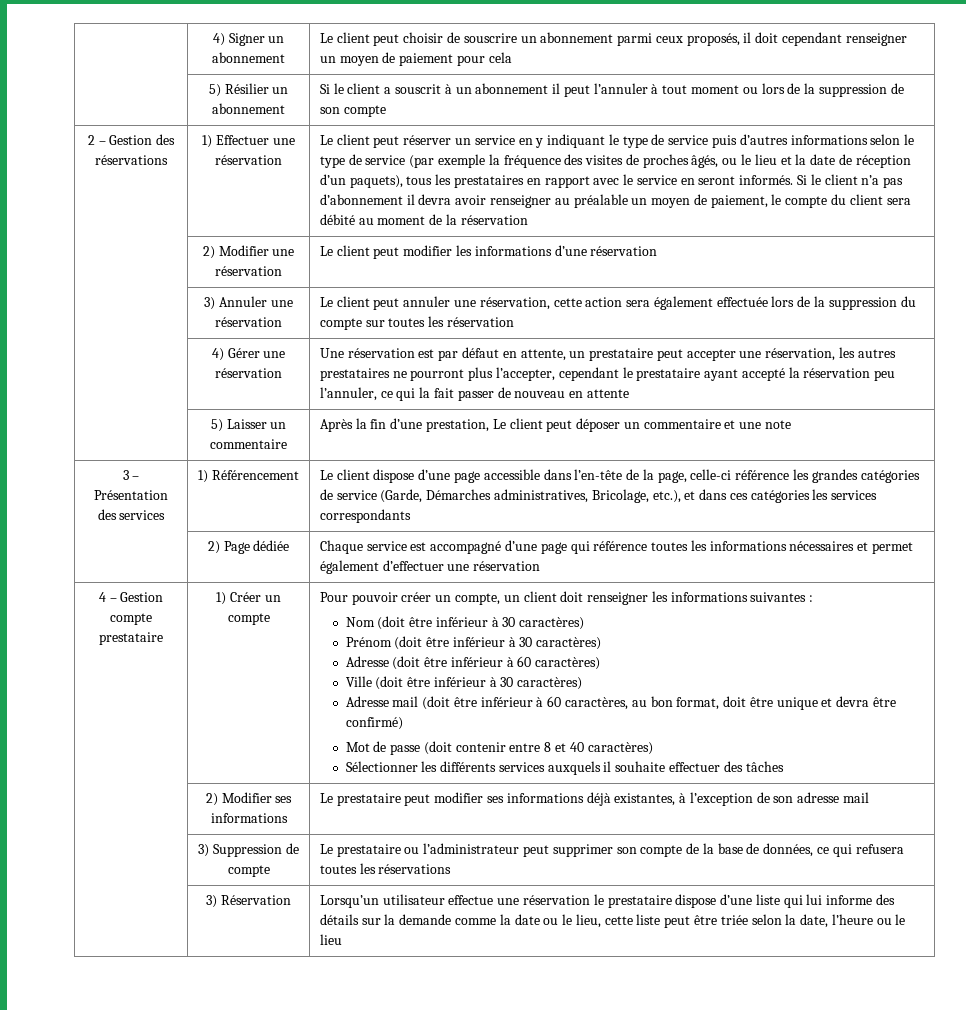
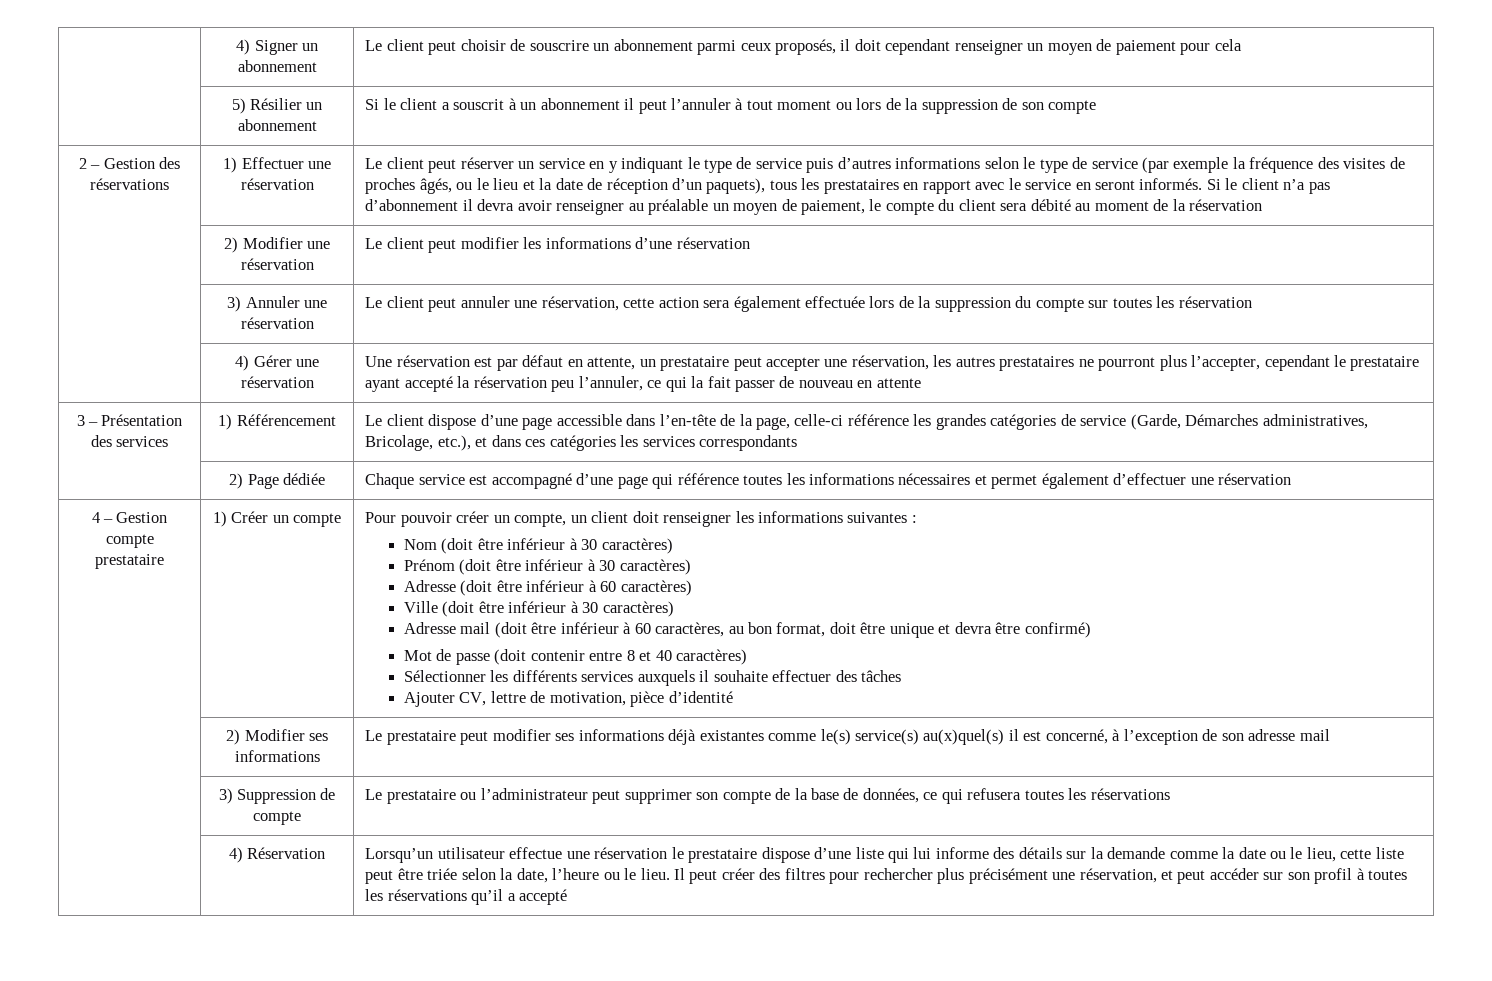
[210,419,287,432] [210,439,287,449] [319,418,792,432] // | 5) Laisser un commentaire | Après la fin d’une prestation, Le client peut déposer un commentaire et une note -> (921, 383) none
(784, 766) none -> [403,691,733,707] // Ajouter CV, lettre de motivation, pièce d’identité
[614,793,676,806] existantes, -> [699,729,1108,745] existantes comme le(s) service(s) au(x)quel(s) il est concerné,
[206,895,218,908] 3) -> [228,847,243,863] 4)
[319,934,342,945] lieu -> [640,868,1408,884] [365,889,568,905] lieu. Il peut créer des filtres pour rechercher plus précisément une réservation, et peut accéder sur son profil à toutes les réservations qu’il a accepté

